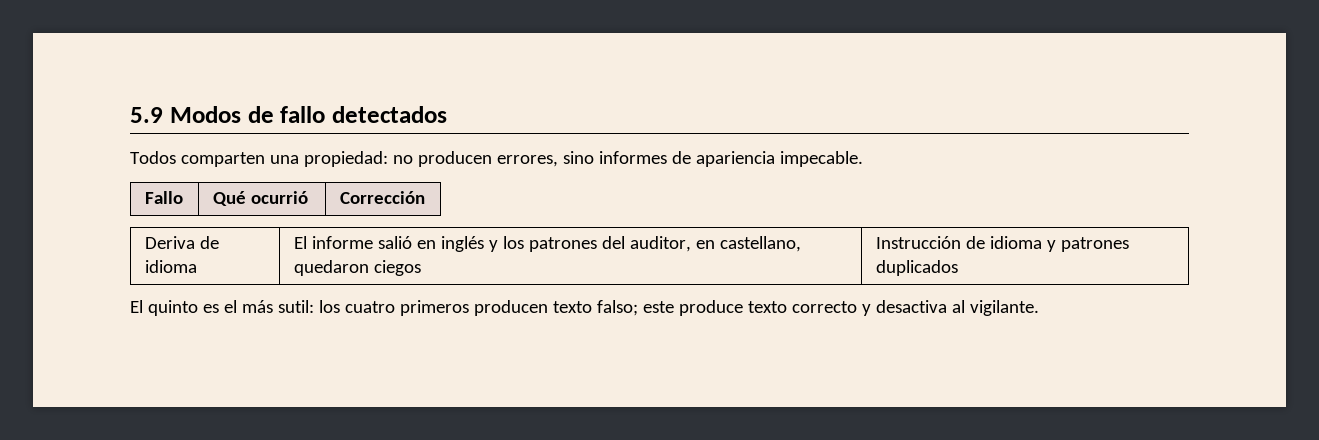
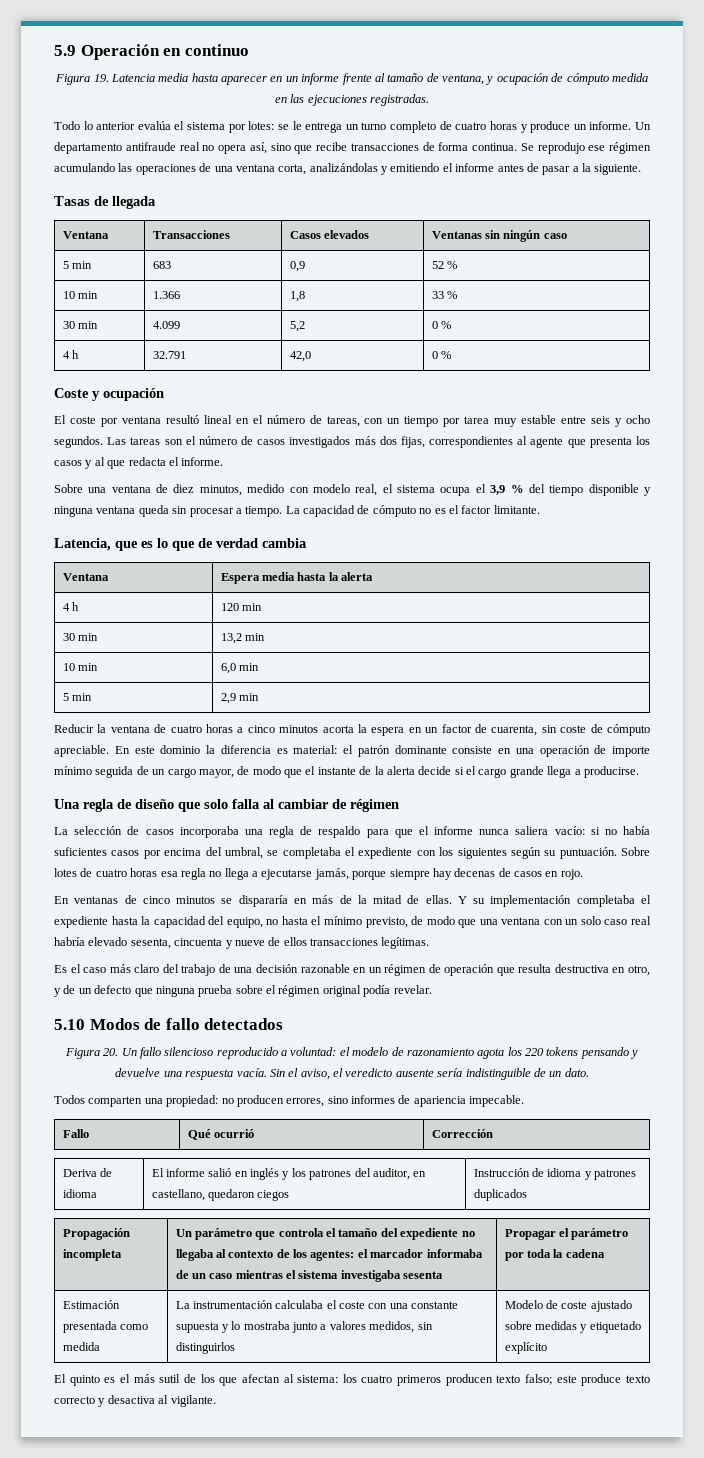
[169,106,447,123] Modos de fallo detectados -> [80,44,249,60] [55,73,648,85] [274,94,430,106] [54,121,651,133] [54,142,651,154] [54,163,642,175] [54,196,156,209] [62,231,109,239] [152,230,230,239] [289,230,369,239] [431,230,567,242] [62,261,92,269] [152,261,171,269] [289,261,305,272] [431,261,457,269] [62,291,98,299] [152,291,180,299] [289,291,305,302] [431,291,457,299] [62,321,98,329] [152,321,180,329] [289,321,305,332] [431,321,451,329] [62,350,79,359] [152,351,186,359] [289,351,311,362] [431,351,451,359] [54,388,164,401] [54,415,651,427] [54,436,650,448] [54,457,224,469] [54,484,651,496] [54,505,540,517] [54,538,307,551] [62,573,109,581] [220,572,374,584] [62,602,79,611] [220,603,262,611] [62,633,98,641] [220,633,265,644] [62,663,98,671] [220,663,259,674] [62,693,92,701] [220,693,259,704] [54,724,650,736] [54,745,650,757] [54,766,639,778] [54,799,399,812] [54,826,650,838] [54,847,650,859] [54,868,583,880] [54,895,651,907] [54,916,651,928] [54,937,430,949] [54,964,650,976] [54,985,432,997] [54,1018,284,1030] [64,1047,639,1059] [115,1068,589,1080] Operación en continuo // Figura 19. Latencia media hasta aparecer en un informe frente al tamaño de ventana, y ocupación de cómputo medida en las ejecuciones registradas. // Todo lo anterior evalúa el sistema por lotes: se le entrega un turno completo de cuatro horas y produce un informe. Un departamento antifraude real no opera así, sino que recibe transacciones de forma continua. Se reprodujo ese régimen acumulando las operaciones de una ventana corta, analizándolas y emitiendo el informe antes de pasar a la siguiente. // Tasas de llegada // Ventana | Transacciones | Casos elevados | Ventanas sin ningún caso // 5 min | 683 | 0,9 | 52 % // 10 min | 1.366 | 1,8 | 33 % // 30 min | 4.099 | 5,2 | 0 % // 4 h | 32.791 | 42,0 | 0 % // Coste y ocupación // El coste por ventana resultó lineal en el número de tareas, con un tiempo por tarea muy estable entre seis y ocho segundos. Las tareas son el número de casos investigados más dos fijas, correspondientes al agente que presenta los casos y al que redacta el informe. // Sobre una ventana de diez minutos, medido con modelo real, el sistema ocupa el 3,9 % del tiempo disponible y ninguna ventana queda sin procesar a tiempo. La capacidad de cómputo no es el factor limitante. // Latencia, que es lo que de verdad cambia // Ventana | Espera media hasta la alerta // 4 h | 120 min // 30 min | 13,2 min // 10 min | 6,0 min // 5 min | 2,9 min // Reducir la ventana de cuatro horas a cinco minutos acorta la espera en un factor de cuarenta, sin coste de cómputo apreciable. En este dominio la diferencia es material: el patrón dominante consiste en una operación de importe mínimo seguida de un cargo mayor, de modo que el instante de la alerta decide si el cargo grande llega a producirse. // Una regla de diseño que solo falla al cambiar de régimen // La selección de casos incorporaba una regla de respaldo para que el informe nunca saliera vacío: si no había suficientes casos por encima del umbral, se completaba el expediente con los siguientes según su puntuación. Sobre lotes de cuatro horas esa regla no llega a ejecutarse jamás, porque siempre hay decenas de casos en rojo. // En ventanas de cinco minutos se dispararía en más de la mitad de ellas. Y su implementación completaba el expediente hasta la capacidad del equipo, no hasta el mínimo previsto, de modo que una ventana con un solo caso real habría elevado sesenta, cincuenta y nueve de ellos transacciones legítimas. // Es el caso más claro del trabajo de una decisión razonable en un régimen de operación que resulta destructiva en otro, y de un defecto que ninguna prueba sobre el régimen original podía revelar. // 5.10 Modos de fallo detectados // Figura 20. Un fallo silencioso reproducido a voluntad: el modelo de razonamiento agota los 220 tokens pensando y devuelve una respuesta vacía. Sin el aviso, el veredicto ausente sería indistinguible de un dato.
(958, 268) none -> [62,1228,130,1240] [62,1249,122,1261] [175,1228,475,1240] [175,1249,483,1261] [175,1270,444,1282] [504,1228,629,1240] [504,1249,605,1261] [62,1300,120,1309] [62,1321,148,1333] [62,1342,100,1351] [175,1300,459,1309] [175,1321,433,1333] [175,1342,235,1354] [504,1300,632,1312] [504,1321,641,1333] [504,1342,547,1354] // Propagación incompleta | Un parámetro que controla el tamaño del expediente no llegaba al contexto de los agentes: el marcador informaba de un caso mientras el sistema investigaba sesenta | Propagar el parámetro por toda la cadena // Estimación presentada como medida | La instrumentación calculaba el coste con una constante supuesta y lo mostraba junto a valores medidos, sin distinguirlos | Modelo de coste ajustado sobre medidas y etiquetado explícito
[277,300,314,313] sutil: -> [159,1374,339,1386] sutil de los que afectan al sistema:

